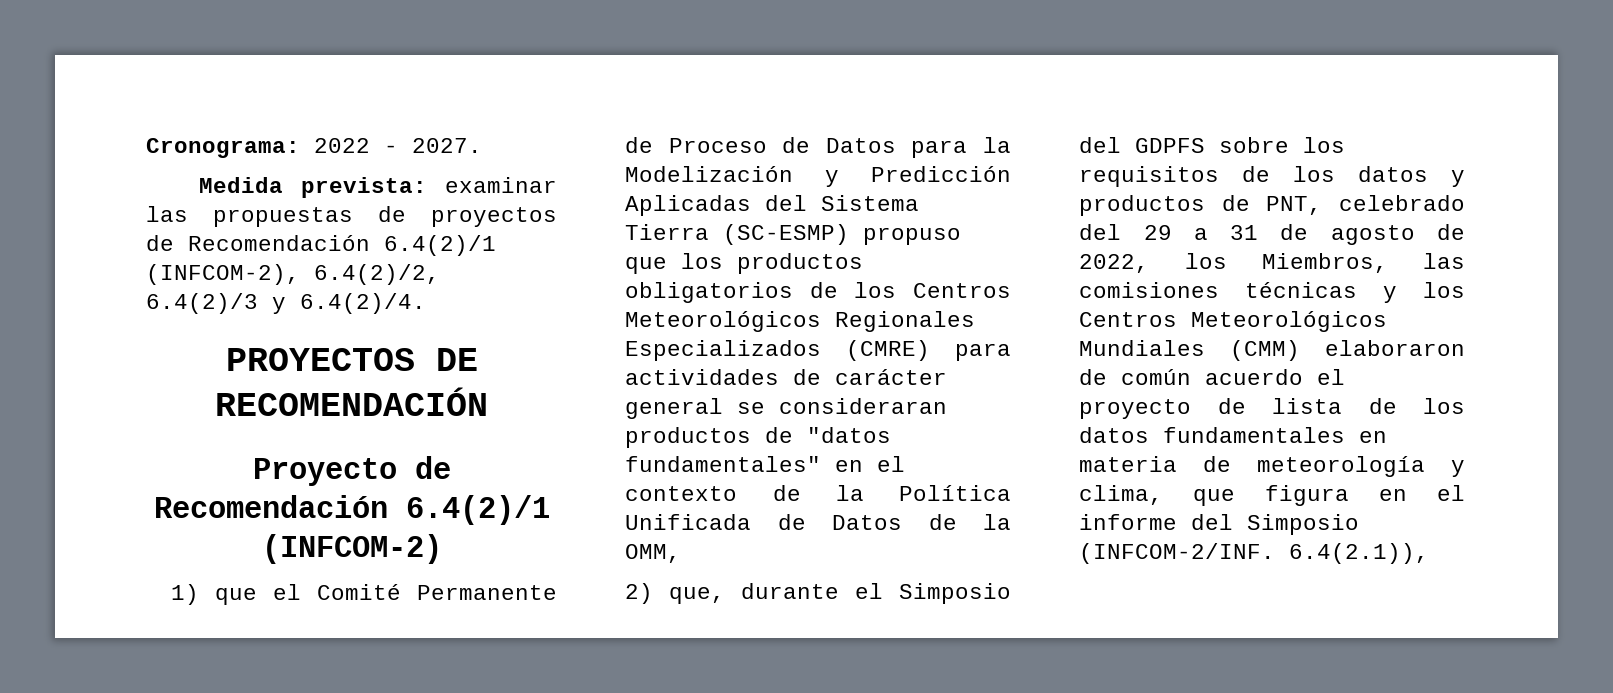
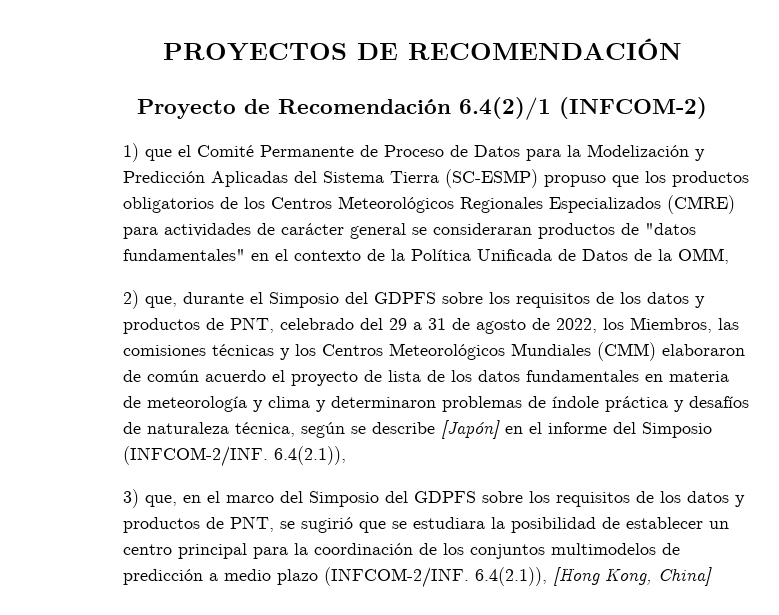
[146,138,482,158] [199,177,557,198] [146,206,557,227] [146,235,496,256] [146,264,440,285] [146,293,426,314] Cronograma: 2022 - 2027. // Medida prevista: examinar las propuestas de proyectos de Recomendación 6.4(2)/1 (INFCOM-2), 6.4(2)/2, 6.4(2)/3 y 6.4(2)/4. // -> (162, 52) none
[1079,485,1350,506] clima, que figura -> [267,396,749,412] [122,420,500,439] clima y determinaron problemas de índole práctica y desafíos de naturaleza técnica, según se describe [Japón]
(1430, 553) none -> [122,489,745,508] [122,516,729,533] [122,543,680,559] [122,567,712,588] // 3) que, en el marco del Simposio del GDPFS sobre los requisitos de los datos y productos de PNT, se sugirió que se estudiara la posibilidad de establecer un centro principal para la coordinación de los conjuntos multimodelos de predicción a medio plazo (INFCOM-2/INF. 6.4(2.1)), [Hong Kong, China]

